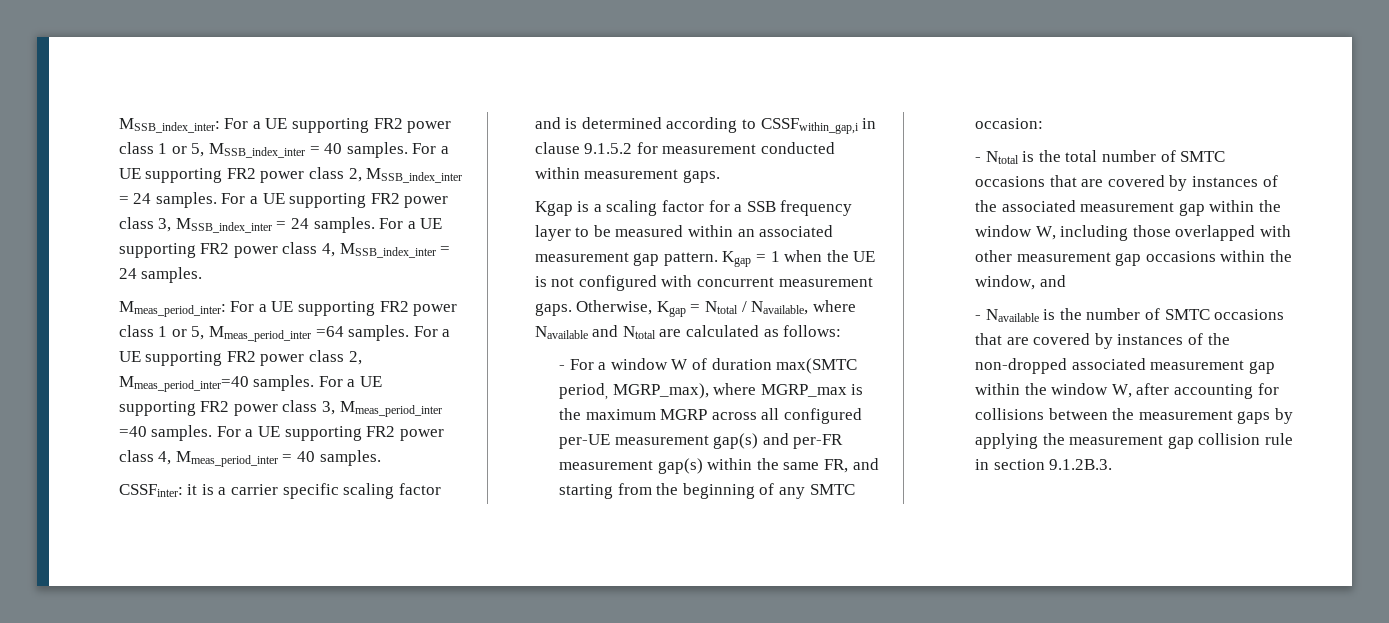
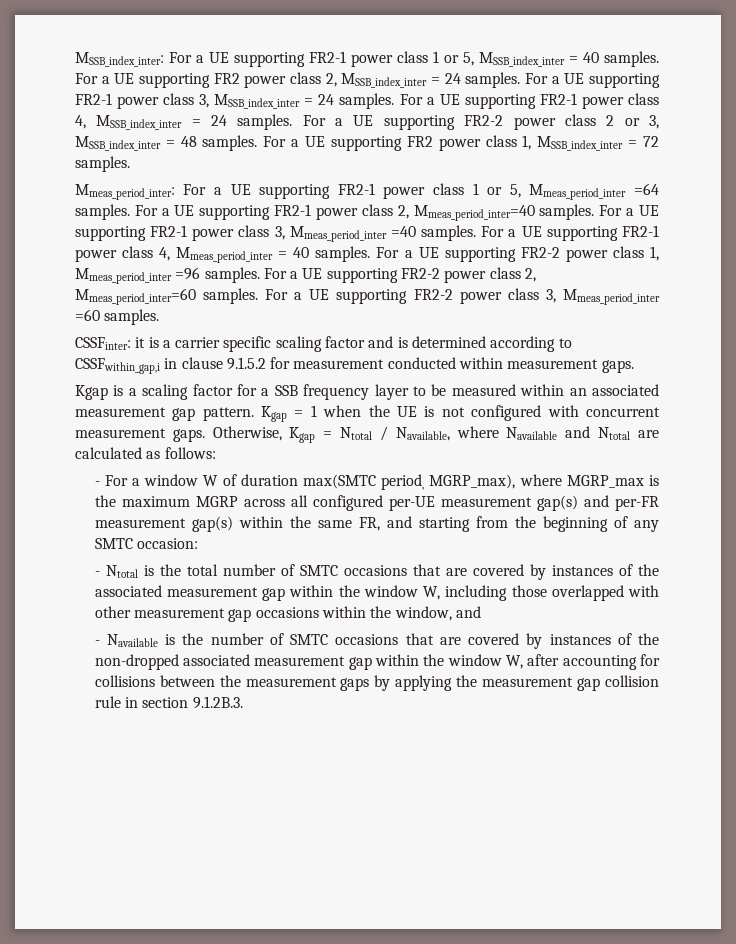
[373,118,403,129] FR2 -> [308,51,346,63] FR2-1
[370,193,400,204] FR2 -> [74,93,112,105] FR2-1
[200,243,230,254] FR2 -> [539,93,577,105] FR2-1
(203, 275) none -> [302,114,659,130] [74,135,659,151] [74,156,130,172] For a UE supporting FR2-2 power class 2 or 3, MSSB_index_inter = 48 samples. For a UE supporting FR2 power class 1, MSSB_index_inter = 72 samples.
[379,301,409,312] FR2 -> [337,183,375,195] FR2-1
[226,351,256,362] FR2 -> [274,204,312,216] FR2-1
[200,401,230,412] FR2 -> [150,225,188,237] FR2-1
[366,426,396,437] FR2 -> [622,225,660,237] FR2-1
(381, 458) none -> [376,246,659,262] [74,267,537,284] [74,288,660,305] [74,309,160,325] For a UE supporting FR2-2 power class 1, Mmeas_period_inter =96 samples. For a UE supporting FR2-2 power class 2, Mmeas_period_inter=60 samples. For a UE supporting FR2-2 power class 3, Mmeas_period_inter =60 samples.

